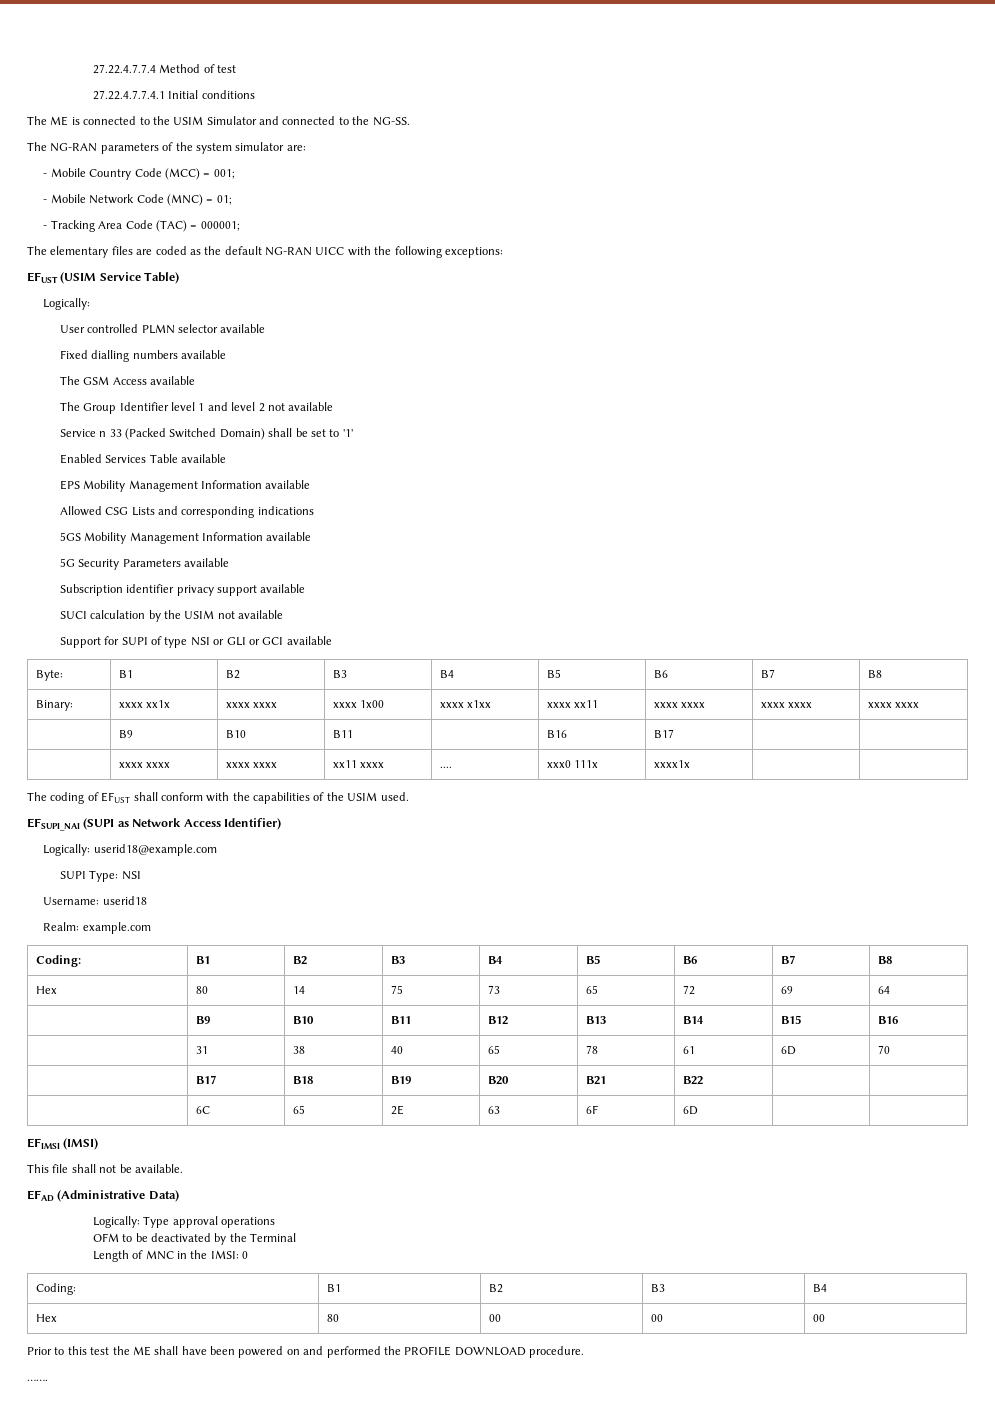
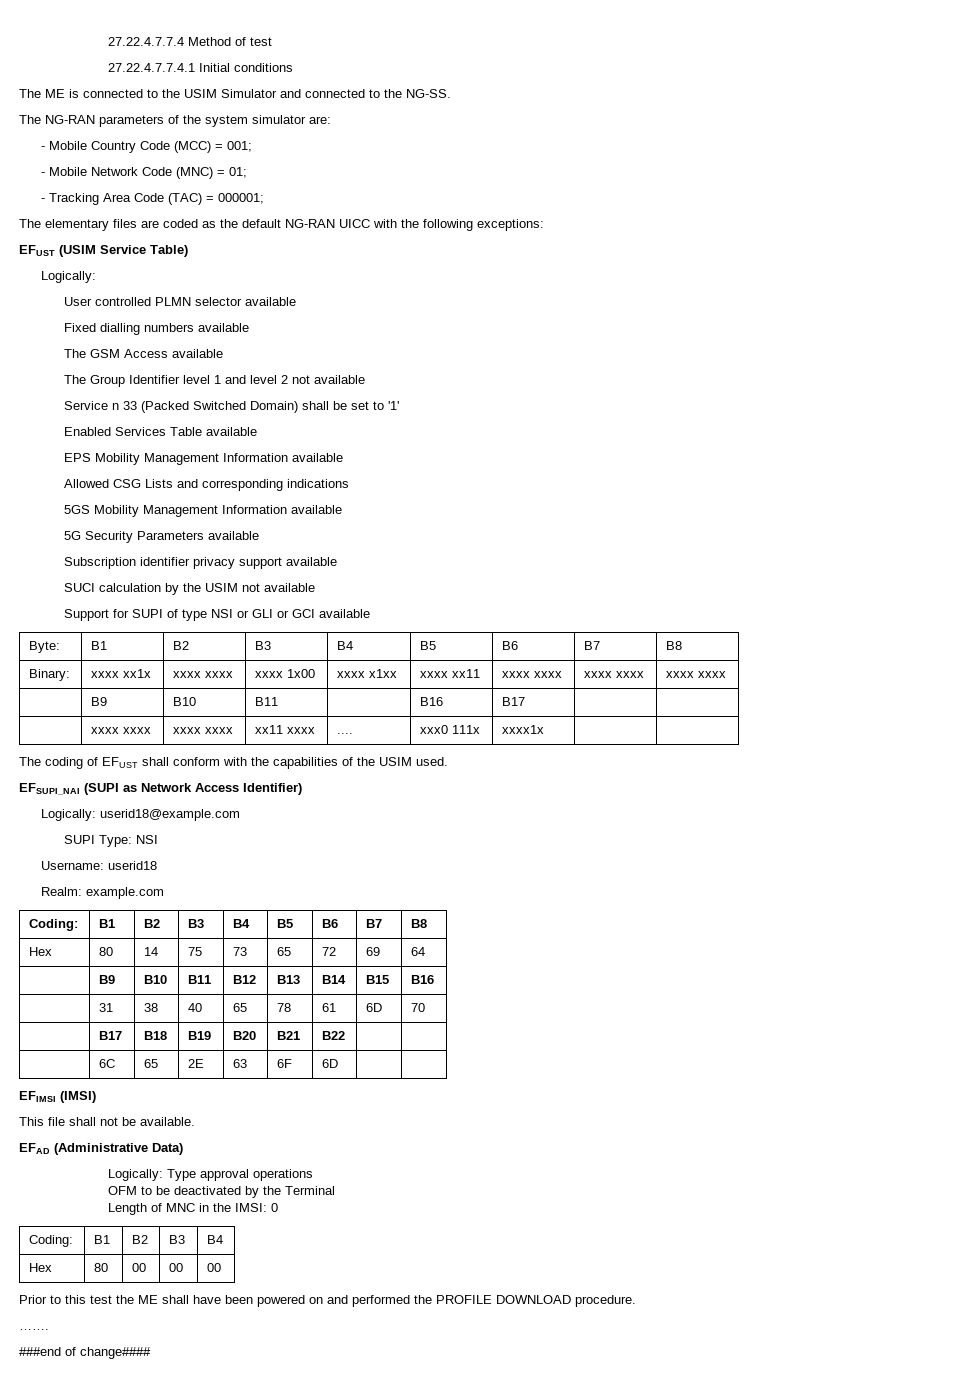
(48, 1380) none -> [19,1347,151,1359] // ###end of change####

